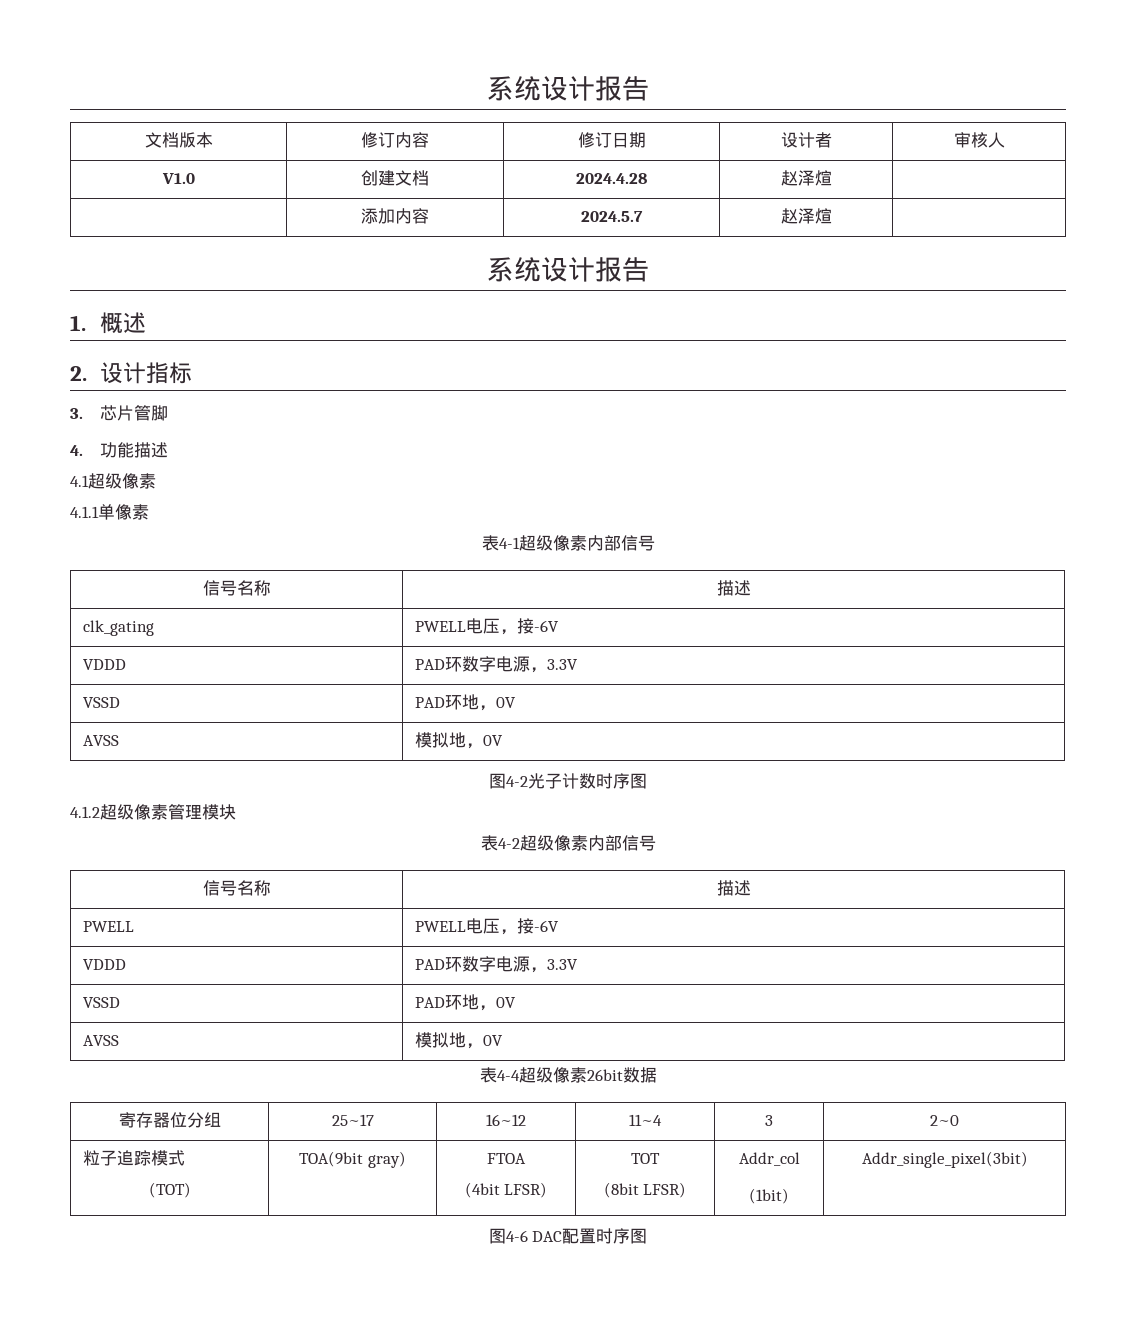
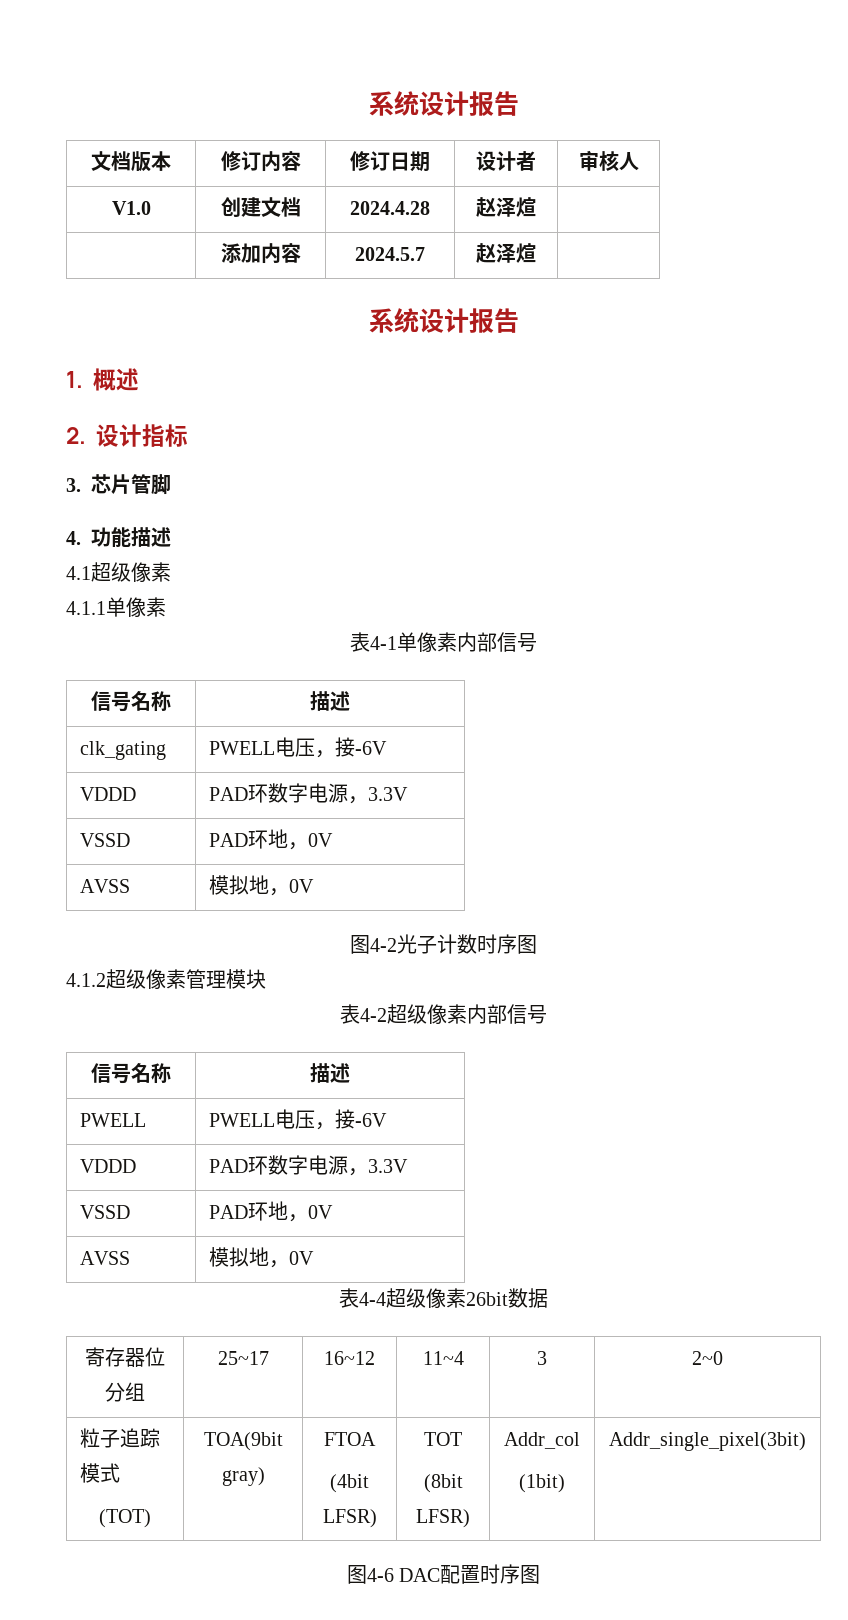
[518,535,553,551] 超级 -> [397,632,417,652] 单

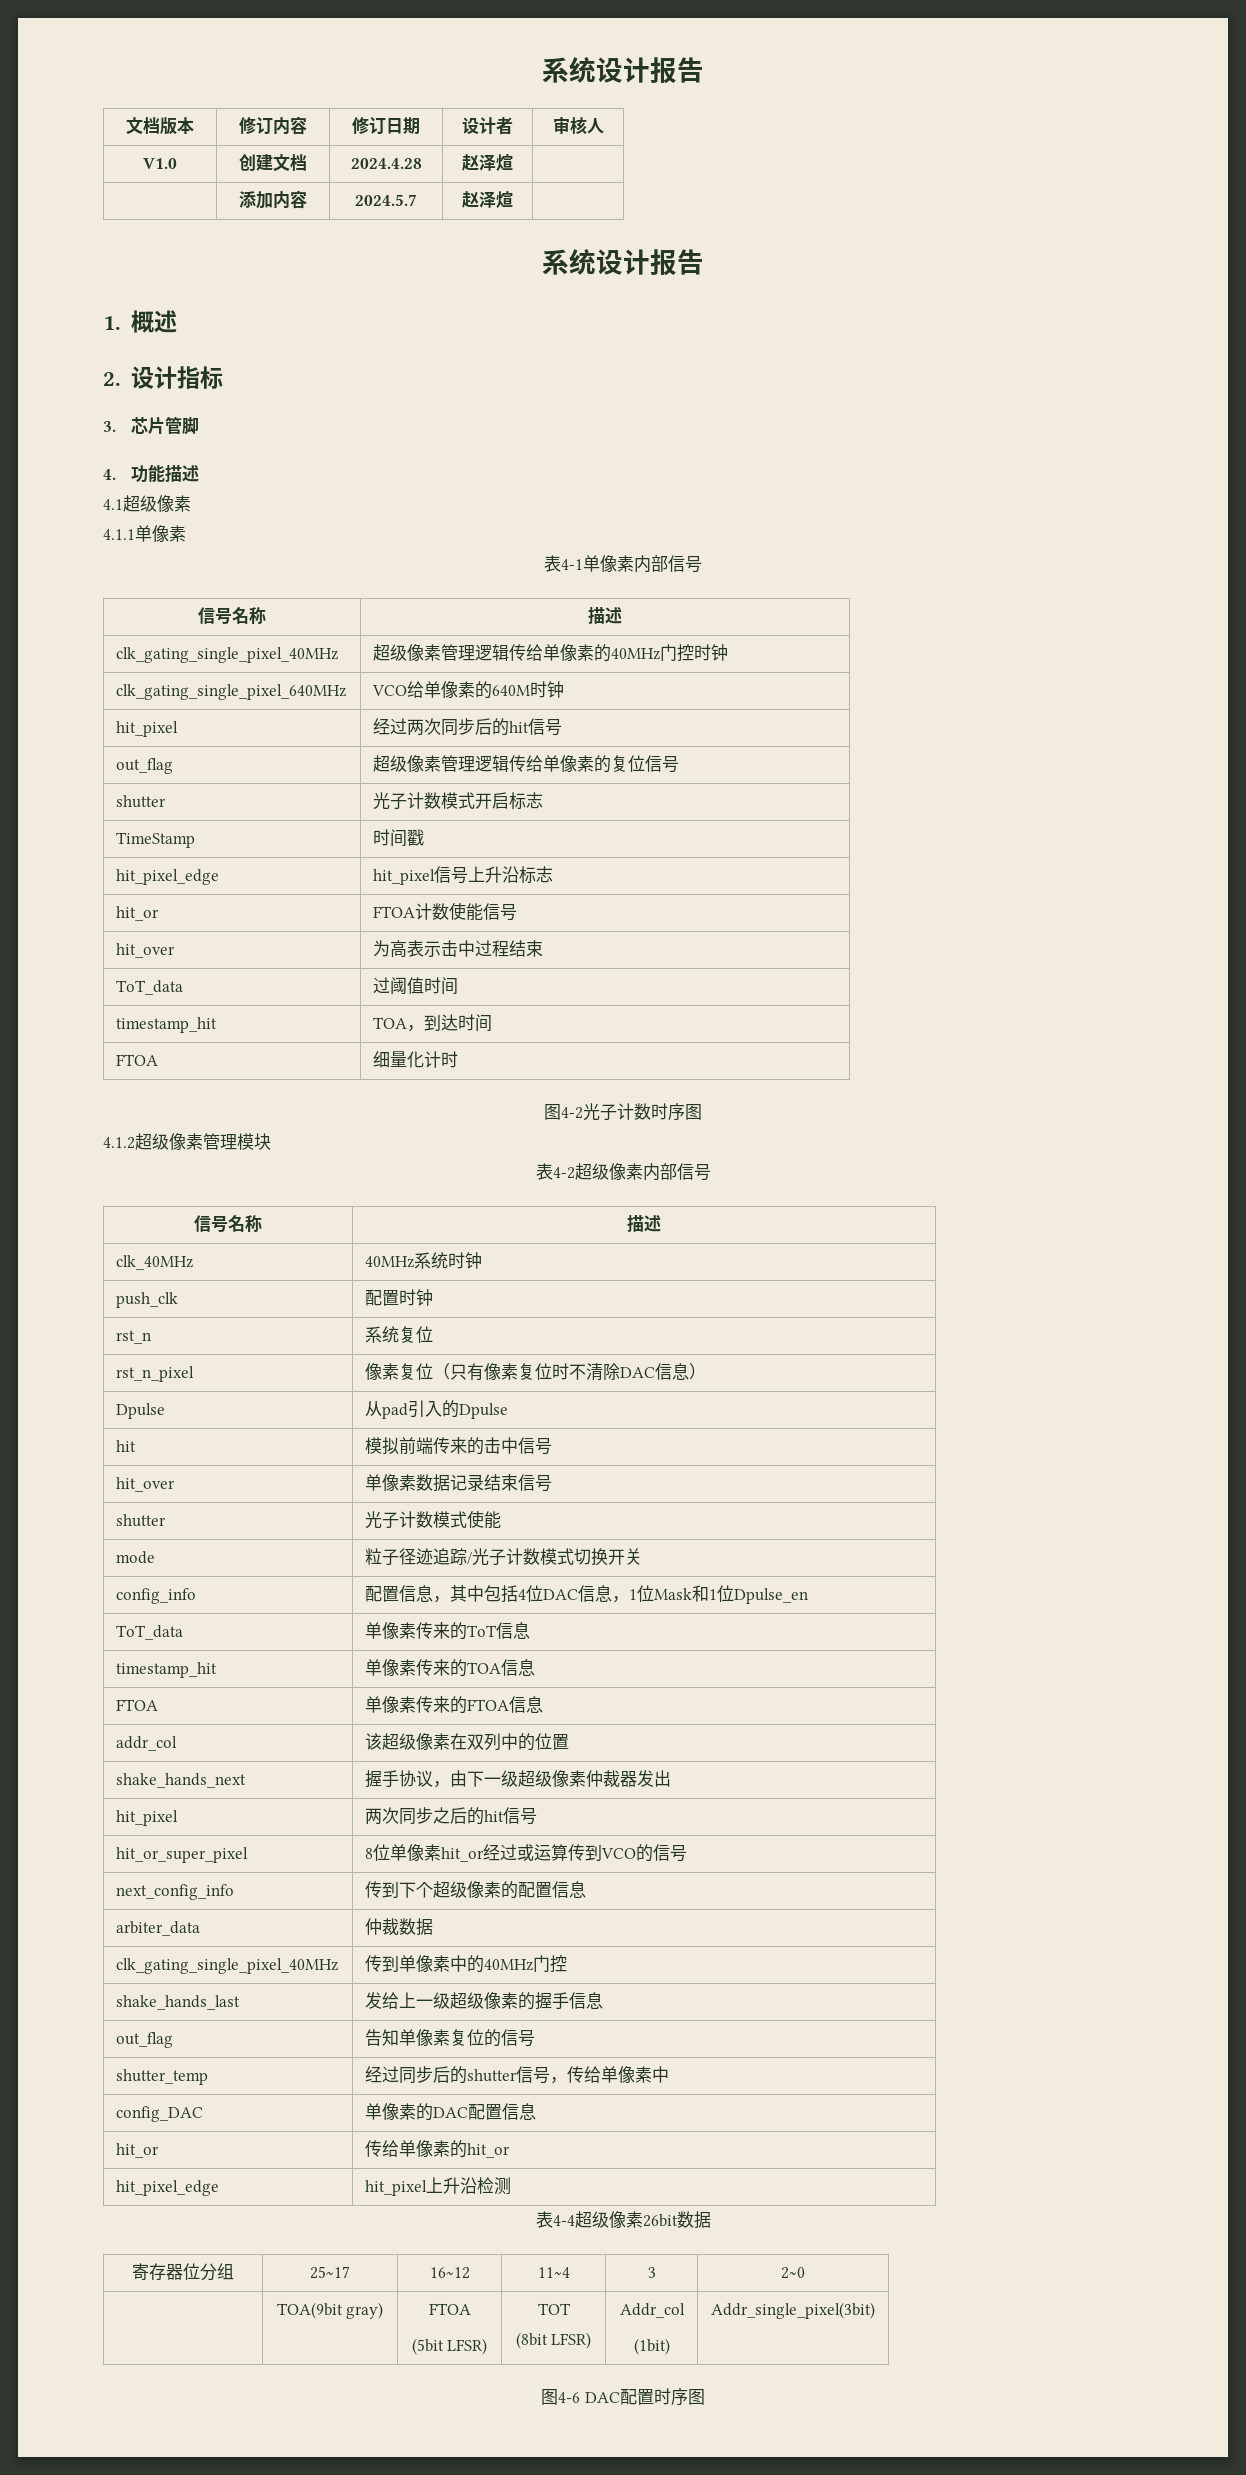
[79,741,166,760] [208,737,387,758] [79,787,136,801] [208,783,408,804] [79,833,130,847] [208,829,333,850] [79,879,130,893] [208,875,314,896] clk_gating | PWELL电压，接-6V // VDDD | PAD环数字电源，3.3V // VSSD | PAD环地，0V // AVSS | 模拟地，0V -> [116,647,339,663] [373,644,729,662] [116,684,347,700] [372,681,565,699] [116,721,179,737] [373,718,563,736] [116,758,174,774] [373,755,680,773] [116,795,167,808] [373,792,544,810] [116,832,196,848] [373,829,425,847] [116,869,220,885] [373,866,554,885] [116,906,160,921] [373,902,518,921] [116,943,176,958] [373,940,544,958] [116,980,184,995] [373,977,459,995] [116,1017,218,1033] [373,1014,493,1032] [116,1054,159,1066] [373,1051,459,1068] clk_gating_single_pixel_40MHz | 超级像素管理逻辑传给单像素的40MHz门控时钟 // clk_gating_single_pixel_640MHz | VCO给单像素的640M时钟 // hit_pixel | 经过两次同步后的hit信号 // out_flag | 超级像素管理逻辑传给单像素的复位信号 // shutter | 光子计数模式开启标志 // TimeStamp | 时间戳 // hit_pixel_edge | hit_pixel信号上升沿标志 // hit_or | FTOA计数使能信号 // hit_over | 为高表示击中过程结束 // ToT_data | 过阈值时间 // timestamp_hit | TOA，到达时间 // FTOA | 细量化计时
[79,1113,146,1127] [208,1109,387,1130] [79,1159,136,1173] [208,1155,408,1176] [79,1205,130,1219] [208,1201,333,1222] [79,1251,130,1265] [208,1247,314,1268] PWELL | PWELL电压，接-6V // VDDD | PAD环数字电源，3.3V // VSSD | PAD环地，0V // AVSS | 模拟地，0V -> [116,1255,194,1270] [365,1252,483,1269] [116,1292,179,1308] [365,1289,434,1306] [116,1330,152,1344] [365,1326,434,1343] [116,1366,195,1382] [365,1363,707,1381] [116,1403,166,1419] [365,1400,509,1419] [116,1440,137,1452] [365,1437,553,1455] [116,1477,176,1492] [365,1474,553,1492] [116,1514,167,1527] [365,1510,502,1529] [116,1551,156,1564] [365,1548,643,1566] [116,1588,197,1604] [365,1585,809,1604] [116,1625,184,1640] [365,1622,531,1640] [116,1662,218,1678] [365,1659,536,1677] [116,1699,159,1711] [365,1696,544,1714] [116,1736,178,1751] [365,1733,570,1751] [116,1773,247,1788] [365,1770,672,1788] [116,1810,179,1826] [365,1807,538,1825] [116,1847,249,1863] [365,1844,688,1862] [116,1884,235,1900] [365,1881,587,1899] [116,1921,201,1936] [365,1918,434,1936] [116,1958,339,1974] [365,1955,568,1973] [116,1995,241,2010] [365,1992,604,2010] [116,2032,174,2048] [365,2029,536,2047] [116,2069,209,2085] [365,2066,670,2084] [116,2106,204,2122] [365,2103,537,2121] [116,2143,160,2158] [365,2140,511,2158] [116,2180,220,2196] [365,2177,512,2196] clk_40MHz | 40MHz系统时钟 // push_clk | 配置时钟 // rst_n | 系统复位 // rst_n_pixel | 像素复位（只有像素复位时不清除DAC信息） // Dpulse | 从pad引入的Dpulse // hit | 模拟前端传来的击中信号 // hit_over | 单像素数据记录结束信号 // shutter | 光子计数模式使能 // mode | 粒子径迹追踪/光子计数模式切换开关 // config_info | 配置信息，其中包括4位DAC信息，1位Mask和1位Dpulse_en // ToT_data | 单像素传来的ToT信息 // timestamp_hit | 单像素传来的TOA信息 // FTOA | 单像素传来的FTOA信息 // addr_col | 该超级像素在双列中的位置 // shake_hands_next | 握手协议，由下一级超级像素仲裁器发出 // hit_pixel | 两次同步之后的hit信号 // hit_or_super_pixel | 8位单像素hit_or经过或运算传到VCO的信号 // next_config_info | 传到下个超级像素的配置信息 // arbiter_data | 仲裁数据 // clk_gating_single_pixel_40MHz | 传到单像素中的40MHz门控 // shake_hands_last | 发给上一级超级像素的握手信息 // out_flag | 告知单像素复位的信号 // shutter_temp | 经过同步后的shutter信号，传给单像素中 // config_DAC | 单像素的DAC配置信息 // hit_or | 传给单像素的hit_or // hit_pixel_edge | hit_pixel上升沿检测
[79,1428,160,1448] [79,1463,120,1483] [99,1509,151,1528] 粒子追踪模式 // (TOT) -> (805, 2273) none
[330,1474,369,1493] (4bit -> [411,2338,444,2355] (5bit

